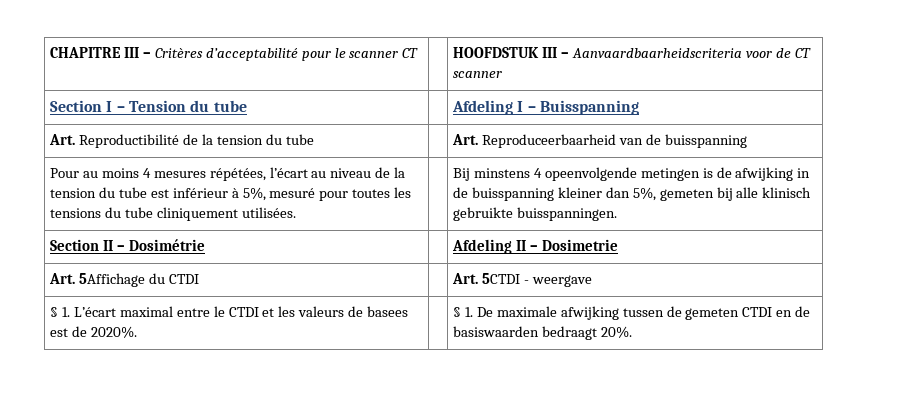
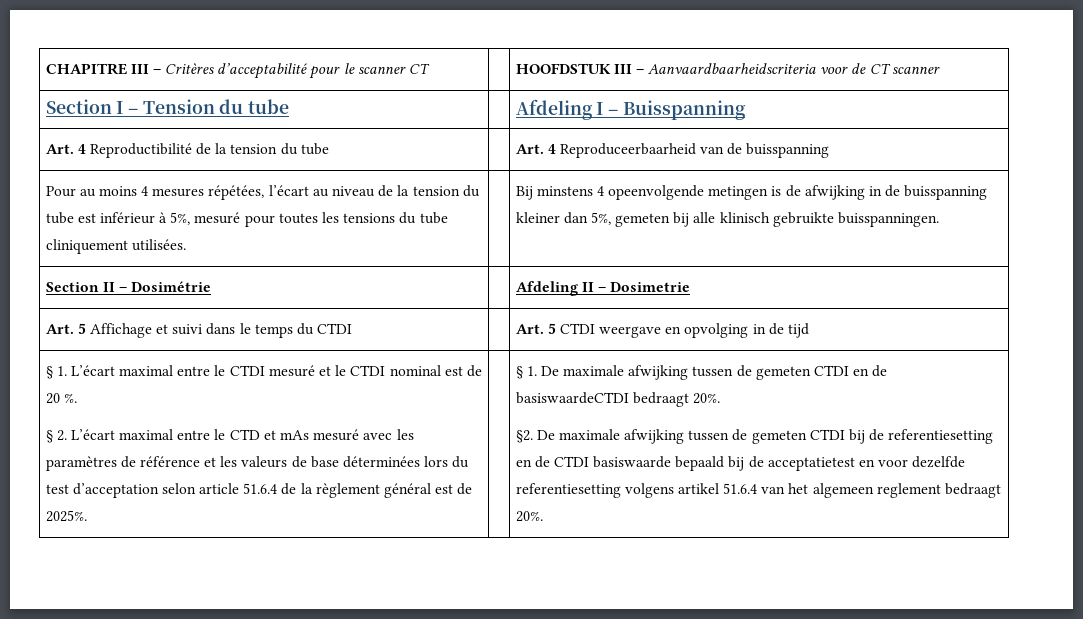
(76, 139) none -> [77,144,86,154] 4
(479, 139) none -> [547,144,556,154] 4
[78,273,145,287] 5Affichage -> [77,323,293,338] 5 Affichage et suivi dans le temps
[481,273,529,284] 5CTDI - -> [547,323,595,334] 5 CTDI
(592, 281) none -> [665,323,810,338] en opvolging in de tijd
[262,306,409,317] [50,326,137,338] et les valeurs de basees est de 2020%. -> [268,365,482,377] [45,393,77,404] [45,429,414,443] [45,456,470,471] [45,483,473,498] [45,510,87,522] mesuré et le CTDI nominal est de 20 %. // § 2. L’écart maximal entre le CTD et mAs mesuré avec les paramètres de référence et les valeurs de base déterminées lors du test d’acceptation selon article 51.6.4 de la règlement général est de 2025%.
[453,326,632,340] basiswaarden bedraagt 20%. -> [515,392,720,407] [515,429,994,444] [515,456,966,471] [515,483,1002,498] [515,511,543,522] basiswaardeCTDI bedraagt 20%. // §2. De maximale afwijking tussen de gemeten CTDI bij de referentiesetting en de CTDI basiswaarde bepaald bij de acceptatietest en voor dezelfde referentiesetting volgens artikel 51.6.4 van het algemeen reglement bedraagt 20%.

